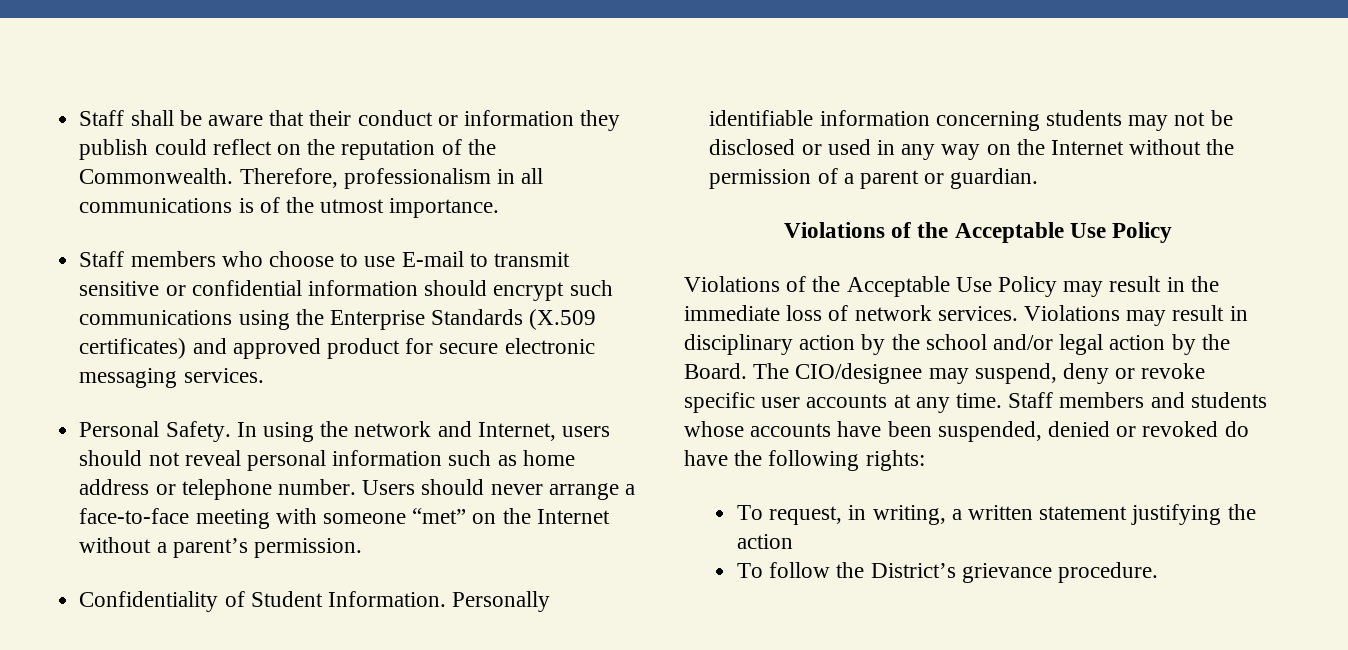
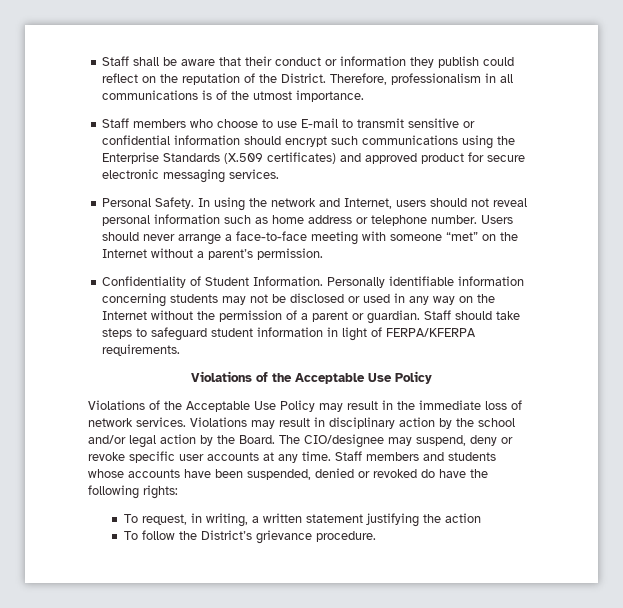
[79,168,234,184] Commonwealth. -> [281,73,327,83] District.
(1039, 178) none -> [424,310,521,320] [102,327,477,341] [102,344,181,356] Staff should take steps to safeguard student information in light of FERPA/KFERPA requirements.

